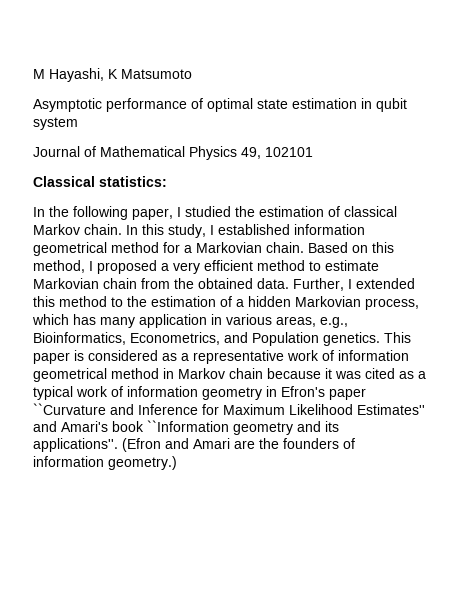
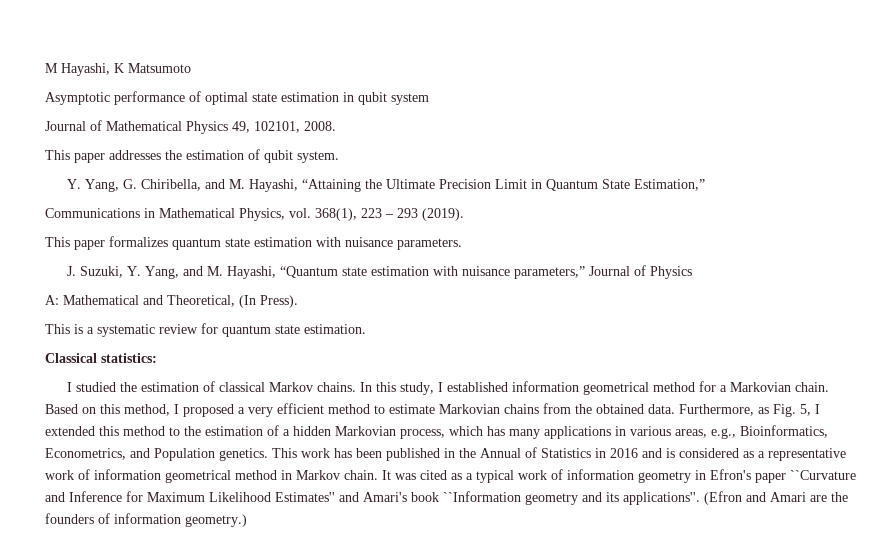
[265,147,313,157] [33,176,167,187] [33,206,173,220] 102101 // Classical statistics: // In the following paper, -> [254,121,336,133] [45,149,339,163] [66,179,705,192] [45,208,464,221] [45,236,462,250] [66,265,692,279] [45,295,298,308] [45,323,366,337] [45,353,157,363] 102101, 2008. // This paper addresses the estimation of qubit system. // Y. Yang, G. Chiribella, and M. Hayashi, “Attaining the Ultimate Precision Limit in Quantum State Estimation,” // Communications in Mathematical Physics, vol. 368(1), 223 – 293 (2019). // This paper formalizes quantum state estimation with nuisance parameters. // J. Suzuki, Y. Yang, and M. Hayashi, “Quantum state estimation with nuisance parameters,” Journal of Physics // A: Mathematical and Theoretical, (In Press). // This is a systematic review for quantum state estimation. // Classical statistics: //
[84,224,122,235] chain. -> [316,382,356,392] chains.
[103,278,137,289] chain -> [504,404,539,414] chains
[293,278,344,291] Further, -> [679,404,811,417] Furthermore, as Fig. 5,
[139,314,207,328] application -> [544,426,611,439] applications
[33,352,70,364] paper -> [301,447,662,461] work has been published in the Annual of Statistics in 2016 and
[229,368,332,379] chain because it -> [344,470,391,480] chain. It

